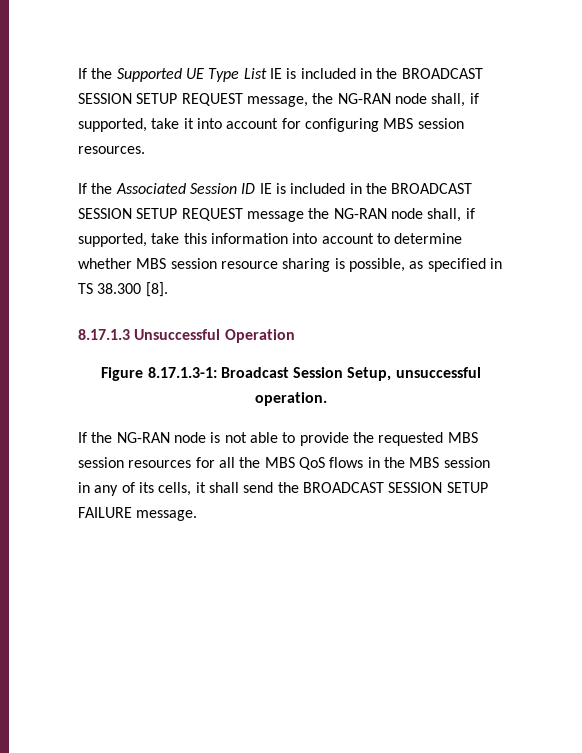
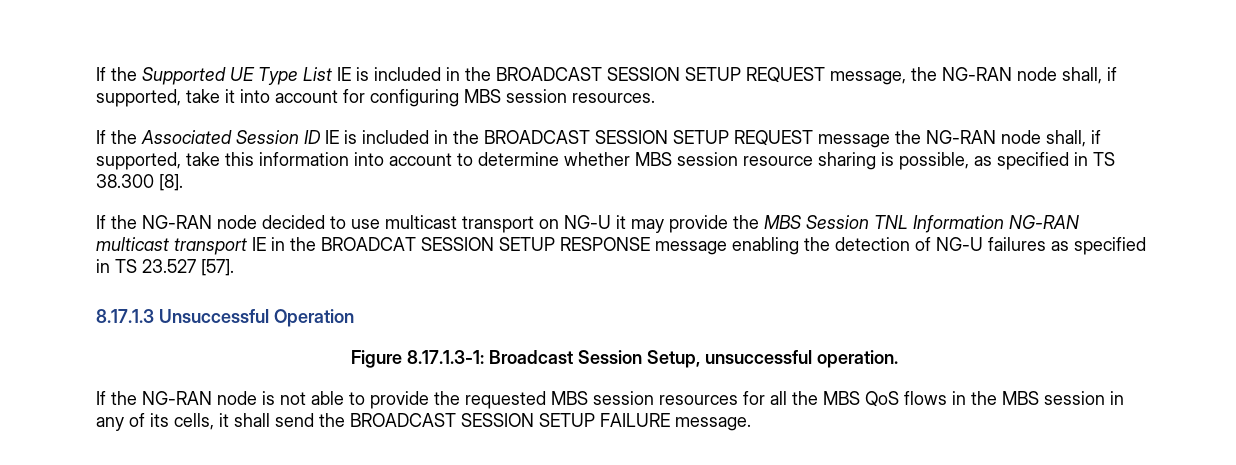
(168, 289) none -> [96,215,1079,233] [96,237,1146,255] [96,259,234,276] // If the NG-RAN node decided to use multicast transport on NG-U it may provide the MBS Session TNL Information NG-RAN multicast transport IE in the BROADCAT SESSION SETUP RESPONSE message enabling the detection of NG-U failures as specified in TS 23.527 [57].

